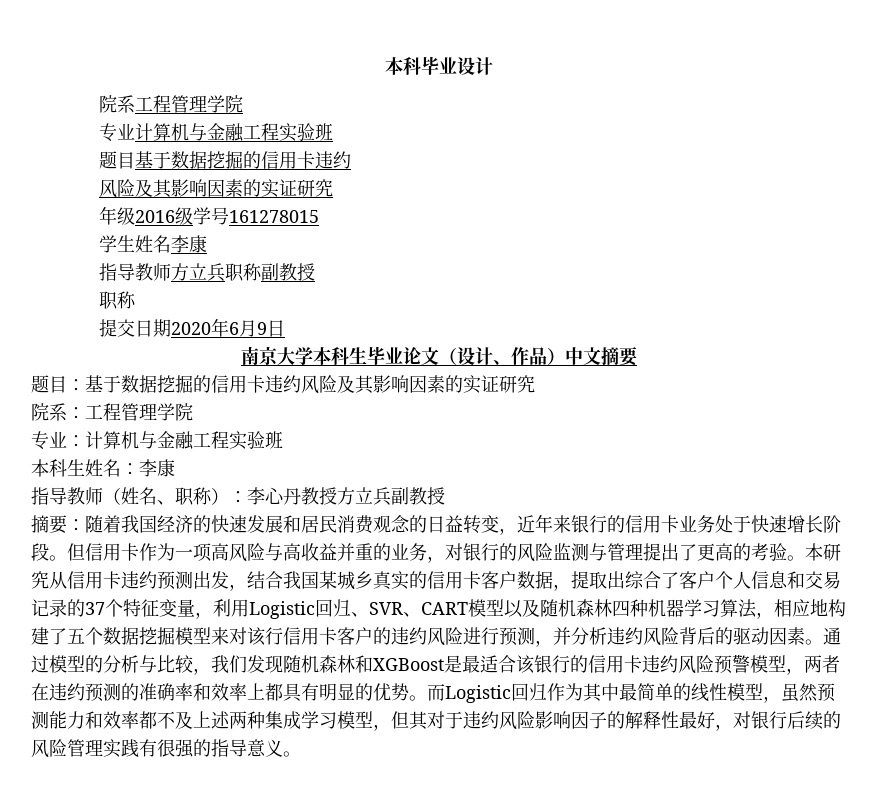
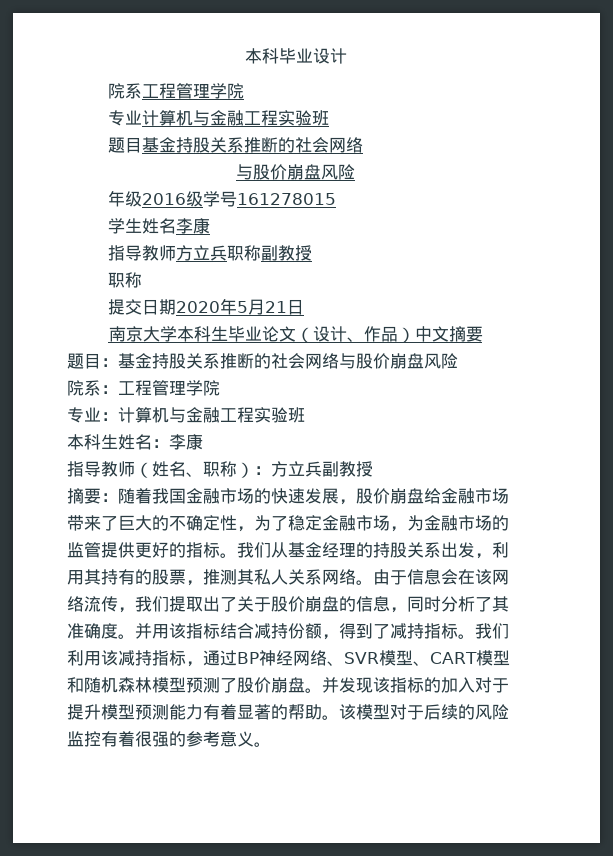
[153,151,352,169] [99,179,334,198] 于数据挖掘的信用卡违约 // 风险及其影响因素的实证研究 -> [158,137,363,153] [236,164,355,180] 金持股关系推断的社会网络 // 与股价崩盘风险
[229,320,268,337] 6月9 -> [236,299,287,315] 5月21
[103,375,535,394] 于数据挖掘的信用卡违约风险及其影响因素的实证研究 -> [135,353,458,369] 金持股关系推断的社会网络与股价崩盘风险
[247,487,337,505] 李心丹教授 -> (271, 470) none
[157,515,193,533] 经济 -> [186,488,254,504] 金融市场
[283,514,841,535] [31,543,841,563] [31,571,841,591] [31,599,403,619] 和居民消费观念的日益转变，近年来银行的信用卡业务处于快速增长阶段。但信用卡作为一项高风险与高收益并重的业务，对银行的风险监测与管理提出了更高的考验。本研究从信用卡违约预测出发，结合我国某城乡真实的信用卡客户数据，提取出综合了客户个人信息和交易记录的37个特征变量，利用Logistic回归、SVR -> [339,488,509,505] [67,515,509,532] [67,542,509,559] [67,569,509,586] [67,596,509,613] [67,623,509,640] [67,650,413,667] ，股价崩盘给金融市场带来了巨大的不确定性，为了稳定金融市场，为金融市场的监管提供更好的指标。我们从基金经理的持股关系出发，利用其持有的股票，推测其私人关系网络。由于信息会在该网络流传，我们提取出了关于股价崩盘的信息，同时分析了其准确度。并用该指标结合减持份额，得到了减持指标。我们利用该减持指标，通过BP神经网络、SVR模型
[504,599,846,619] [31,627,841,647] [31,654,840,675] [31,683,835,703] [31,711,841,731] [31,739,247,758] 以及随机森林四种机器学习算法，相应地构建了五个数据挖掘模型来对该行信用卡客户的违约风险进行预测，并分析违约风险背后的驱动因素。通过模型的分析与比较，我们发现随机森林和XGBoost是最适合该银行的信用卡违约风险预警模型，两者在违约预测的准确率和效率上都具有明显的优势。而Logistic回归作为其中最简单的线性模型，虽然预测能力和效率都不及上述两种集成学习模型，但其对于违约风险影响因子的解释性最好，对银行后续的风险管理实践有很强的指导 -> [67,677,509,693] [67,704,509,720] [67,731,220,747] 和随机森林模型预测了股价崩盘。并发现该指标的加入对于提升模型预测能力有着显著的帮助。该模型对于后续的风险监控有着很强的参考

